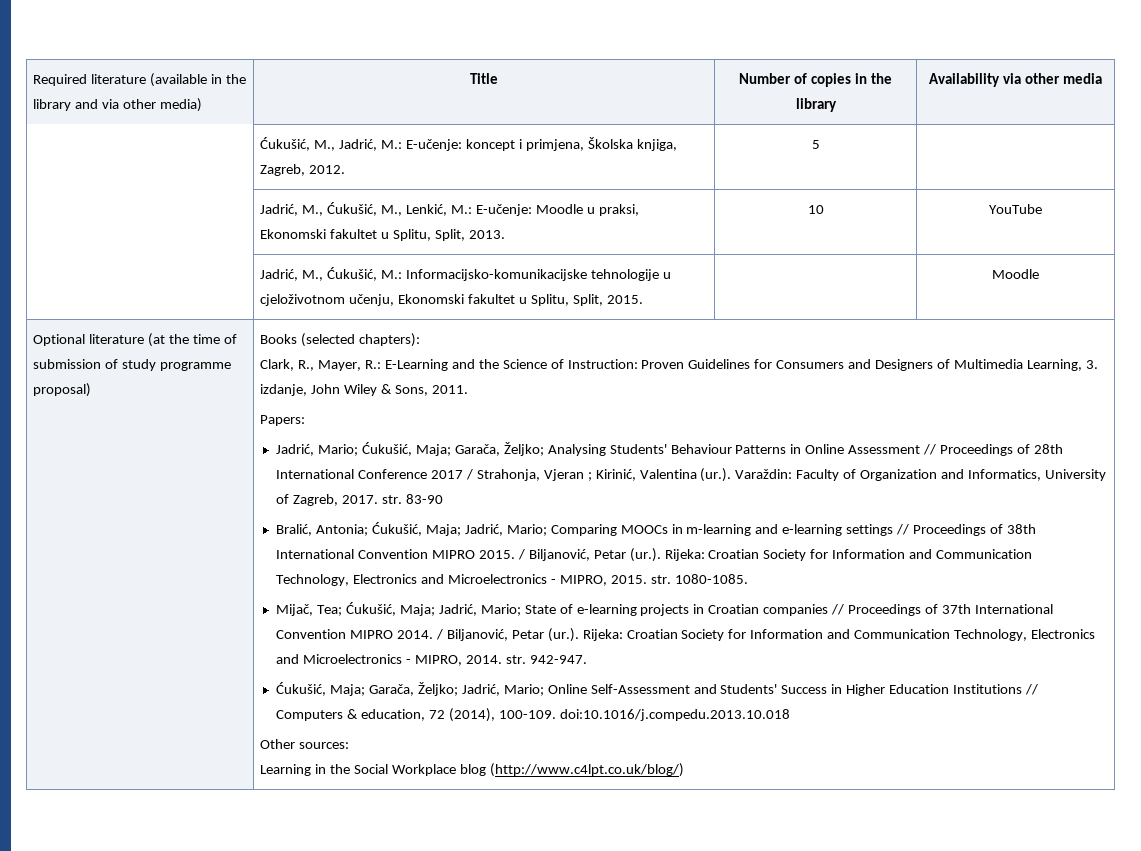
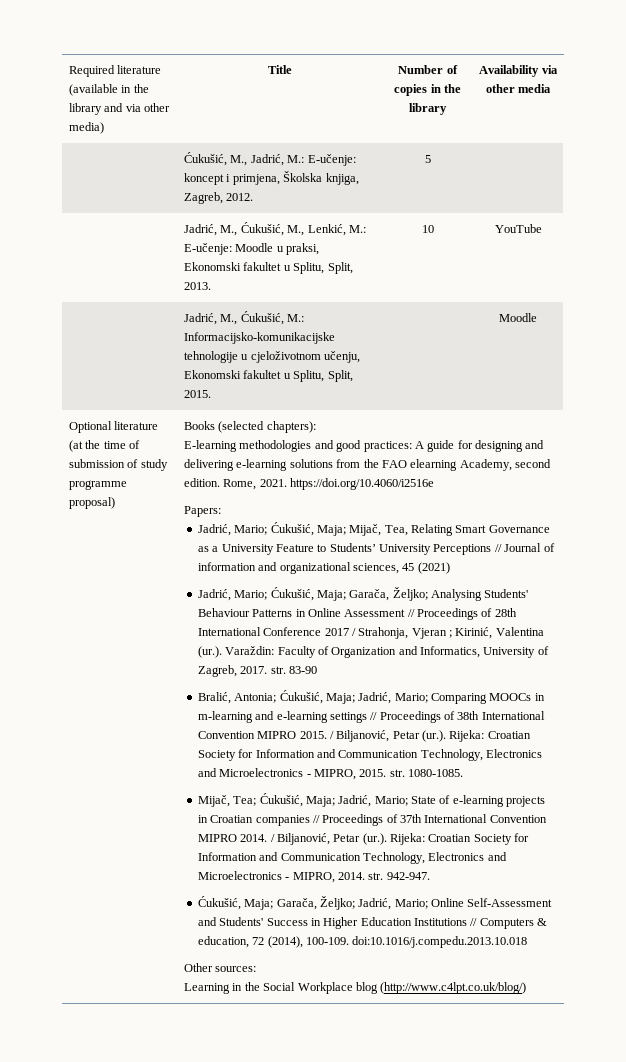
[260,359,1098,371] [260,384,468,396] [260,415,306,426] Clark, R., Mayer, R.: E-Learning and the Science of Instruction: Proven Guidelines for Consumers and Designers of Multimedia Learning, 3. izdanje, John Wiley & Sons, 2011. // Papers: -> [184,440,545,452] [184,459,552,471] [184,478,435,490] [184,506,222,517] [197,522,550,536] [197,543,555,555] [197,562,450,574] E-learning methodologies and good practices: A guide for designing and delivering e-learning solutions from the FAO elearning Academy, second edition. Rome, 2021. https://doi.org/10.4060/i2516e // Papers: // Jadrić, Mario; Ćukušić, Maja; Mijač, Tea, Relating Smart Governance as a University Feature to Students’ University Perceptions // Journal of information and organizational sciences, 45 (2021)

